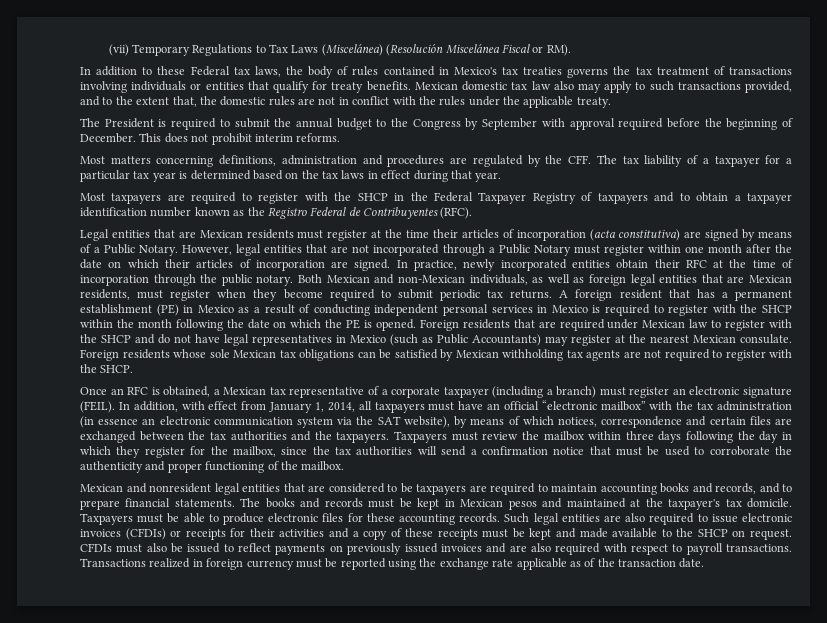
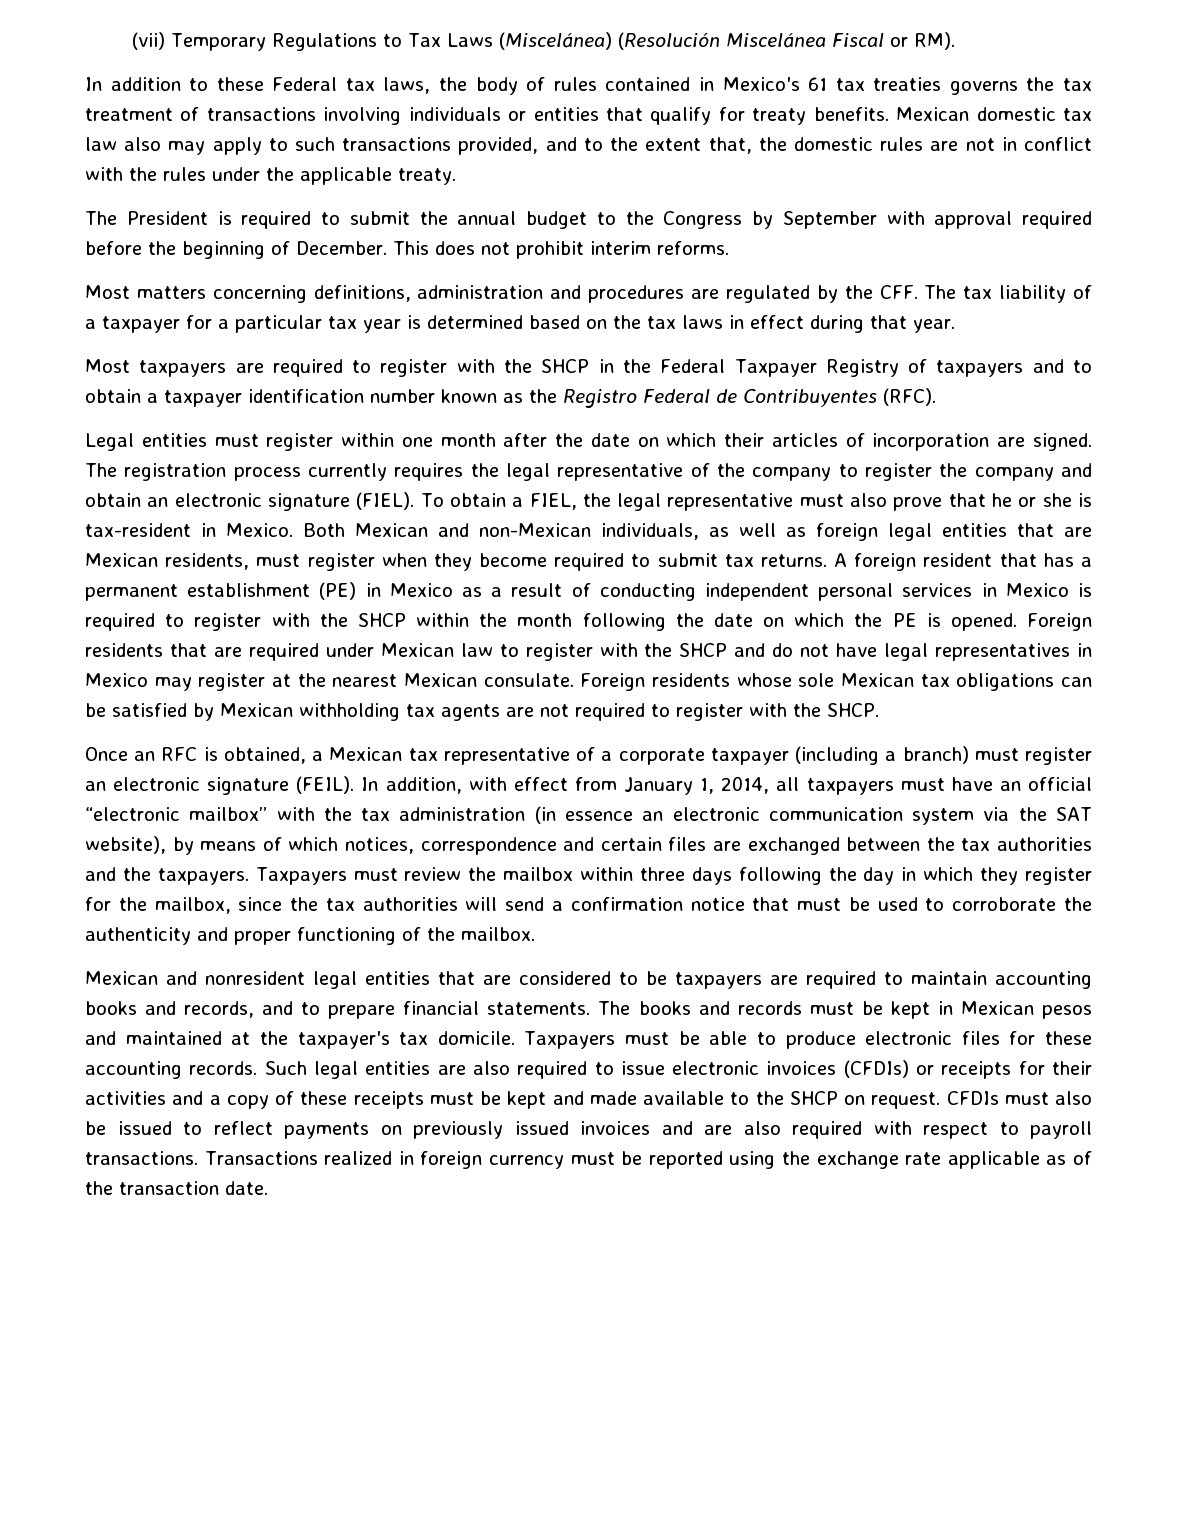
(497, 71) none -> [808,77,828,91] 61
[153,229,792,241] [80,244,571,256] that are Mexican residents must register at the time their articles of incorporation (acta constitutiva) are signed by means of a Public Notary. However, legal entities that are not incorporated through a Public Notary -> (207, 440) none
[396,259,793,271] [80,274,294,286] In practice, newly incorporated entities obtain their RFC at the time of incorporation through the public notary. -> [85,463,1093,481] [85,492,1093,511] [85,523,293,537] The registration process currently requires the legal representative of the company to register the company and obtain an electronic signature (FIEL). To obtain a FIEL, the legal representative must also prove that he or she is tax-resident in Mexico.
[439,289,480,301] periodic -> (718, 560) none
[390,334,541,346] (such as Public Accountants) -> (148, 680) none

